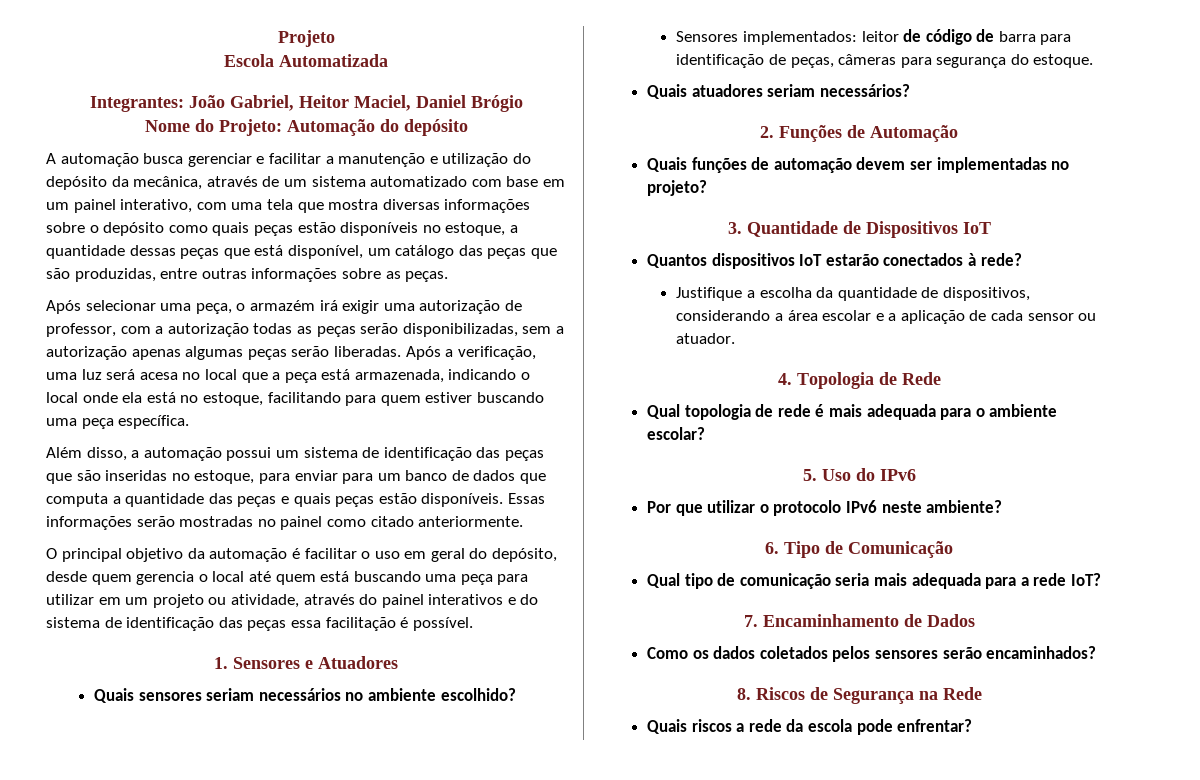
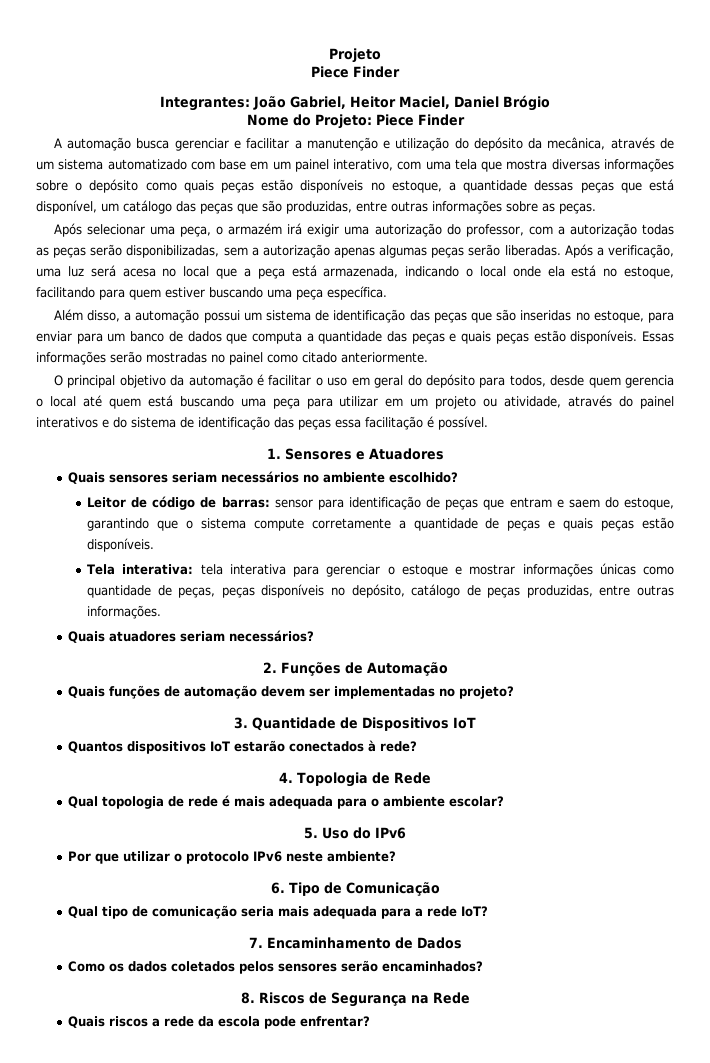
[224,54,388,67] Escola Automatizada -> [311,66,400,78] Piece Finder
[286,119,468,136] Automação do depósito -> [375,114,465,126] Piece Finder
[504,300,522,311] de -> [446,224,461,235] do
[492,548,558,562] depósito, -> [425,374,546,388] depósito para todos,
[676,31,899,45] Sensores implementados: leitor -> [87,497,127,508] Leitor
[998,31,1036,42] barra -> [221,497,313,508] barras: sensor
[790,54,1094,68] peças, câmeras para segurança do estoque. -> [445,497,674,510] [87,517,674,531] [87,538,155,552] [87,563,675,577] [87,584,675,598] [87,605,162,619] peças que entram e saem do estoque, garantindo que o sistema compute corretamente a quantidade de peças e quais peças estão disponíveis. // Tela interativa: tela interativa para gerenciar o estoque e mostrar informações únicas como quantidade de peças, peças disponíveis no depósito, catálogo de peças produzidas, entre outras informações.
[676,287,1030,301] [676,310,1097,324] [676,333,736,344] // Justifique a escolha da quantidade de dispositivos, considerando a área escolar e a aplicação de cada sensor ou atuador. -> (418, 746) none

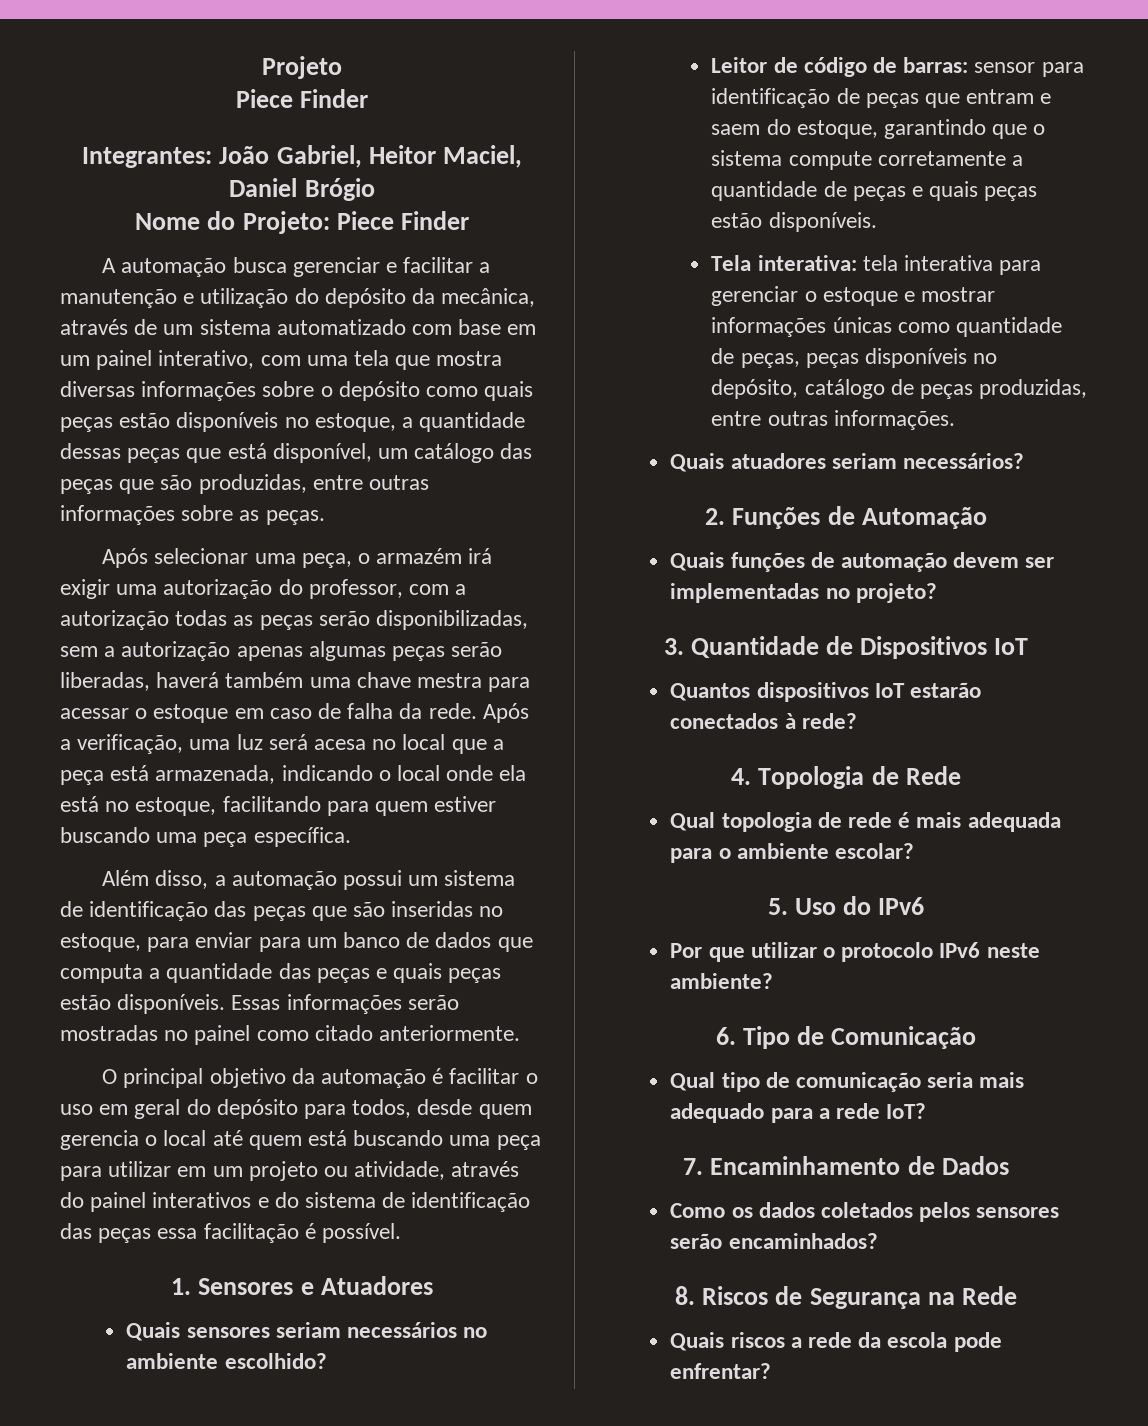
[504,245,561,256] liberadas. -> [60,672,531,692] [60,703,477,723] liberadas, haverá também uma chave mestra para acessar o estoque em caso de falha da rede.
[313,906,378,919] adequada -> [670,1103,765,1123] adequado

